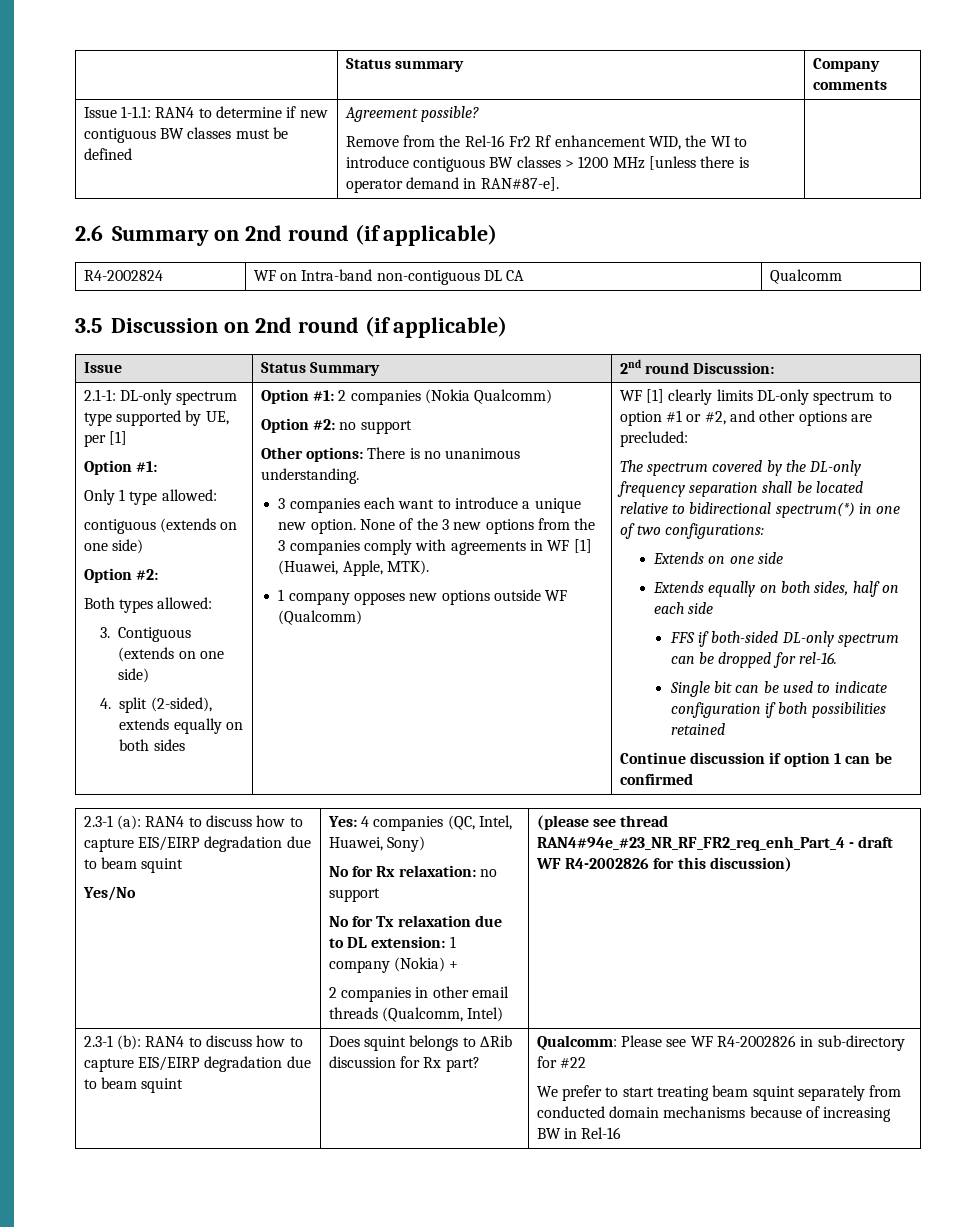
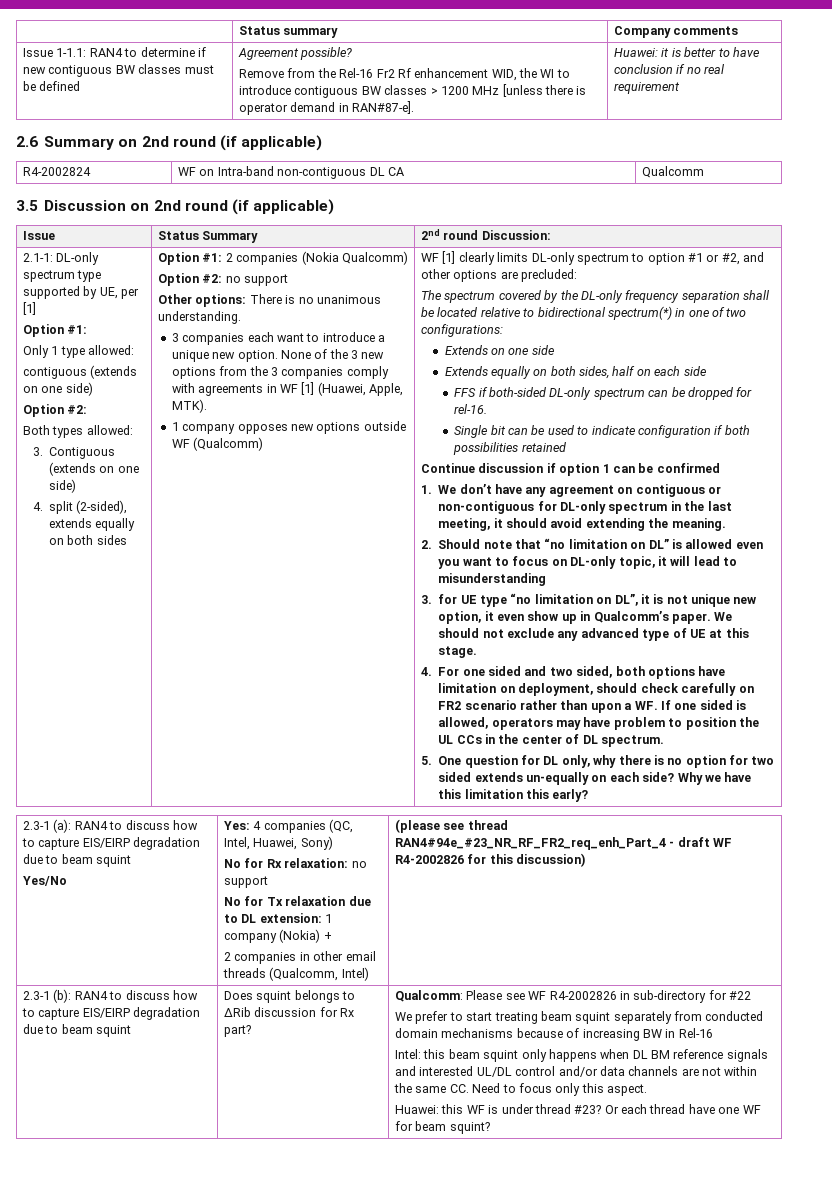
(559, 184) none -> [614,47,760,57] [614,64,726,74] [614,82,681,94] Huawei: it is better to have conclusion if no real requirement
(693, 779) none -> [421,484,721,497] [438,501,732,514] [438,518,726,531] [421,538,763,549] [438,556,738,569] [438,573,547,586] [421,593,757,607] [438,611,733,624] [438,628,749,641] [438,646,478,658] [421,666,726,679] [438,683,754,696] [438,700,747,713] [438,717,759,730] [438,734,664,747] [421,755,775,768] [438,772,752,785] [438,789,589,802] // 1. We don’t have any agreement on contiguous or non-contiguous for DL-only spectrum in the last meeting, it should avoid extending the meaning. // 2. Should note that “no limitation on DL” is allowed even you want to focus on DL-only topic, it will lead to misunderstanding // 3. for UE type “no limitation on DL”, it is not unique new option, it even show up in Qualcomm’s paper. We should not exclude any advanced type of UE at this stage. // 4. For one sided and two sided, both options have limitation on deployment, should check carefully on FR2 scenario rather than upon a WF. If one sided is allowed, operators may have problem to position the UL CCs in the center of DL spectrum. // 5. One question for DL only, why there is no option for two sided extends un-equally on each side? Why we have this limitation this early?
(622, 1133) none -> [395,1049,768,1062] [395,1066,758,1077] [394,1083,648,1096] [395,1104,761,1114] [395,1121,490,1134] // Intel: this beam squint only happens when DL BM reference signals and interested UL/DL control and/or data channels are not within the same CC. Need to focus only this aspect. // Huawei: this WF is under thread #23? Or each thread have one WF for beam squint?

